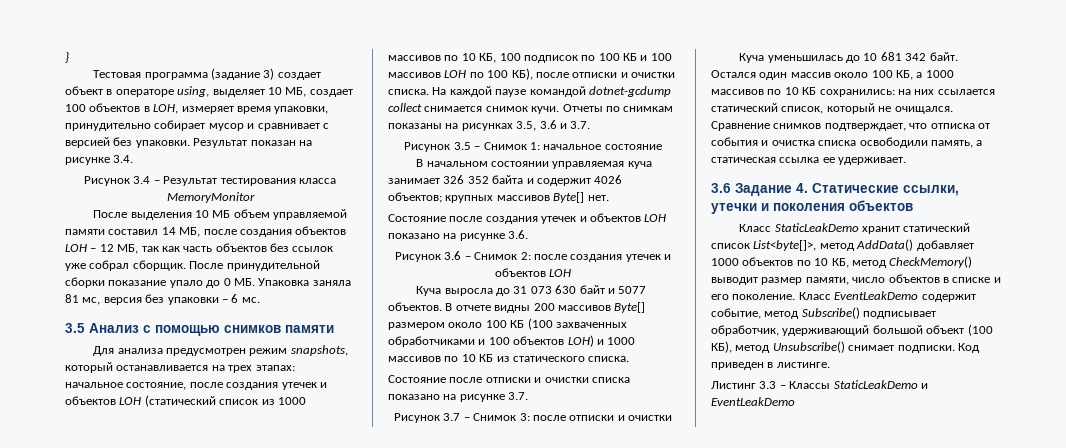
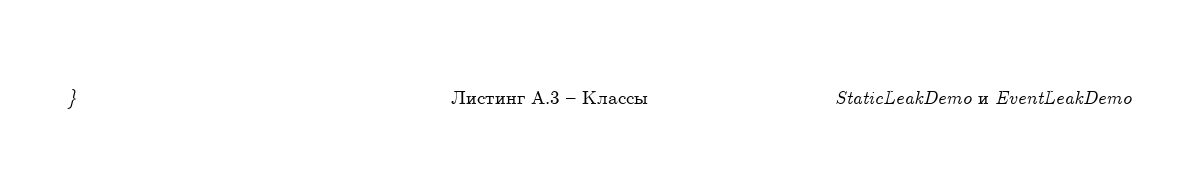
[93,68,321,80] [65,86,353,97] [65,103,329,114] [65,120,329,131] [65,137,312,148] [65,155,134,165] [84,176,336,186] [166,192,255,203] [93,209,348,220] [65,226,347,237] [65,243,334,254] [65,260,320,271] [65,277,351,288] [65,294,260,305] [65,323,334,336] [93,345,348,356] [65,362,295,373] [65,382,327,390] [65,395,306,407] [388,53,672,63] [388,68,675,80] [388,86,671,97] [388,103,674,114] [388,120,591,131] [404,142,662,152] [416,159,652,169] [388,175,623,186] [388,192,609,203] [388,213,667,224] [388,230,529,241] [395,251,671,262] [494,268,572,277] [416,285,647,296] [388,302,646,313] [388,318,627,330] [388,335,636,347] [388,354,630,362] [388,375,630,383] [388,392,529,402] [394,413,672,423] [739,52,958,63] [711,70,954,80] [711,87,995,97] [711,103,953,114] [711,121,990,131] [711,137,983,148] [711,157,907,165] [711,183,959,196] [711,200,913,214] [739,223,971,234] [711,239,974,251] [711,256,973,268] [711,274,1001,285] [711,291,976,302] [711,307,937,319] [711,324,993,336] [711,341,980,353] [711,362,830,370] // Тестовая программа (задание 3) создает объект в операторе using, выделяет 10 МБ, создает 100 объектов в LOH, измеряет время упаковки, принудительно собирает мусор и сравнивает с версией без упаковки. Результат показан на рисунке 3.4. // Рисунок 3.4 – Результат тестирования класса MemoryMonitor // После выделения 10 МБ объем управляемой памяти составил 14 МБ, после создания объектов LOH – 12 МБ, так как часть объектов без ссылок уже собрал сборщик. После принудительной сборки показание упало до 0 МБ. Упаковка заняла 81 мс, версия без упаковки – 6 мс. // 3.5 Анализ с помощью снимков памяти // Для анализа предусмотрен режим snapshots, который останавливается на трех этапах: начальное состояние, после создания утечек и объектов LOH (статический список из 1000 массивов по 10 КБ, 100 подписок по 100 КБ и 100 массивов LOH по 100 КБ), после отписки и очистки списка. На каждой паузе командой dotnet-gcdump collect снимается снимок кучи. Отчеты по снимкам показаны на рисунках 3.5, 3.6 и 3.7. // Рисунок 3.5 – Снимок 1: начальное состояние // В начальном состоянии управляемая куча занимает 326 352 байта и содержит 4026 объектов; крупных массивов Byte[] нет. // Состояние после создания утечек и объектов LOH показано на рисунке 3.6. // Рисунок 3.6 – Снимок 2: после создания утечек и объектов LOH // Куча выросла до 31 073 630 байт и 5077 объектов. В отчете видны 200 массивов Byte[] размером около 100 КБ (100 захваченных обработчиками и 100 объектов LOH) и 1000 массивов по 10 КБ из статического списка. // Состояние после отписки и очистки списка показано на рисунке 3.7. // Рисунок 3.7 – Снимок 3: после отписки и очистки // Куча уменьшилась до 10 681 342 байт. Остался один массив около 100 КБ, а 1000 массивов по 10 КБ сохранились: на них ссылается статический список, который не очищался. Сравнение снимков подтверждает, что отписка от события и очистка списка освободили память, а статическая ссылка ее удерживает. // 3.6 Задание 4. Статические ссылки, утечки и поколения объектов // Класс StaticLeakDemo хранит статический список List<byte[]>, метод AddData() добавляет 1000 объектов по 10 КБ, метод CheckMemory() выводит размер памяти, число объектов в списке и его поколение. Класс EventLeakDemo содержит событие, метод Subscribe() подписывает обработчик, удерживающий большой объект (100 КБ), метод Unsubscribe() снимает подписки. Код приведен в листинге. -> (77, 99) none
[759,381,777,389] 3.3 -> [531,91,560,104] А.3

